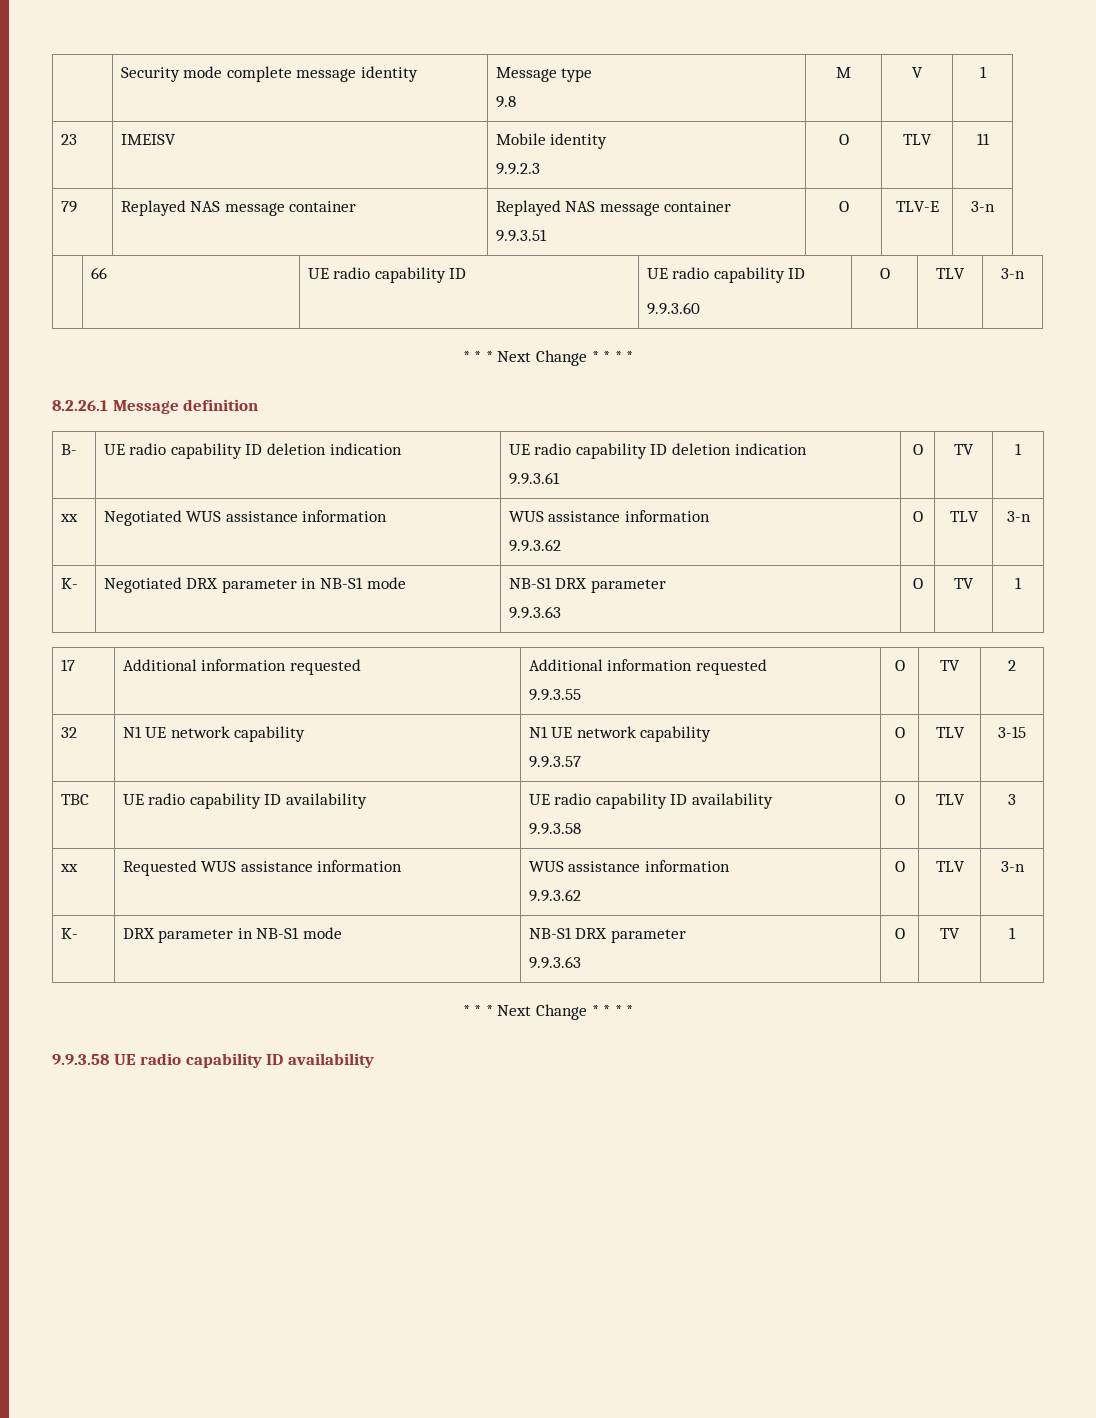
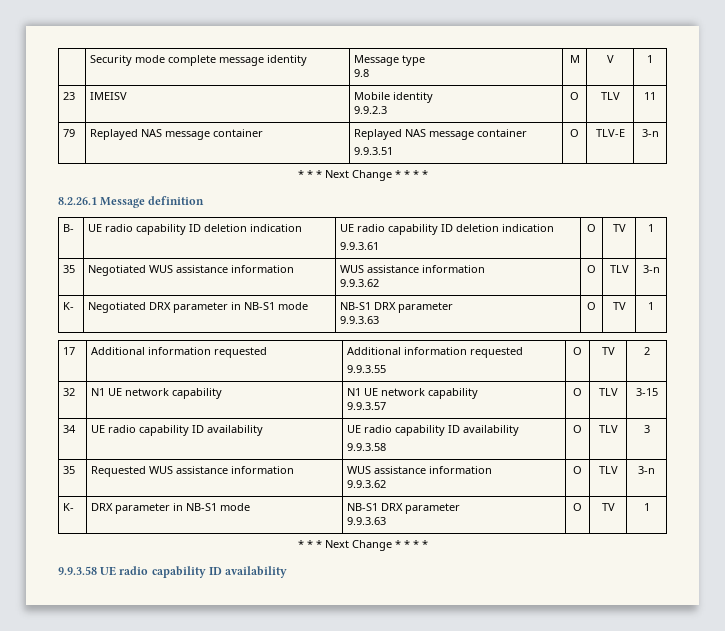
[90,267,107,279] [307,267,467,283] [646,267,806,283] [646,302,700,315] [879,268,890,279] [936,268,965,279] [1001,268,1025,279] // | 66 | UE radio capability ID | UE radio capability ID // 9.9.3.60 | O | TLV | 3-n -> (659, 133) none
[59,514,78,522] xx -> [63,265,76,273] 35
[60,794,89,805] TBC -> [63,425,77,433] 34
[59,864,78,872] xx -> [63,466,76,474] 35

